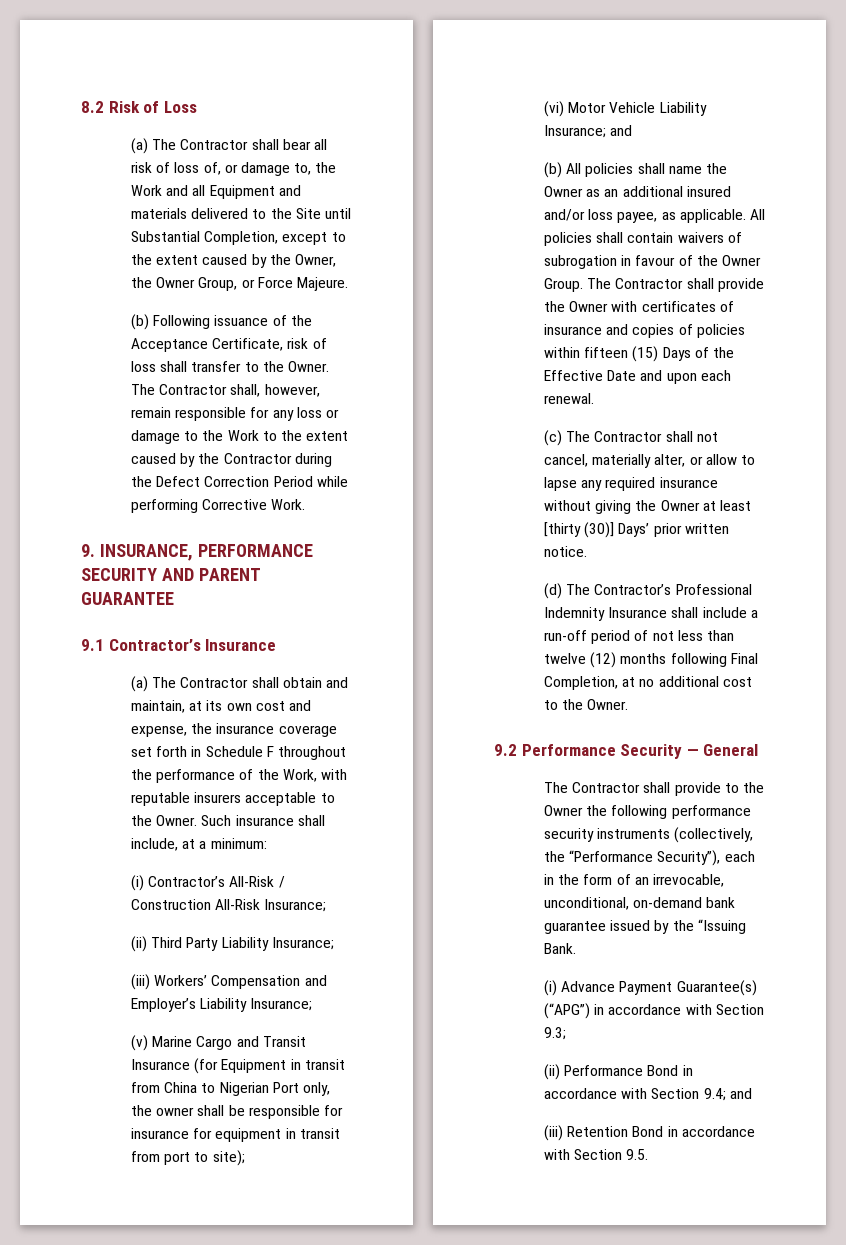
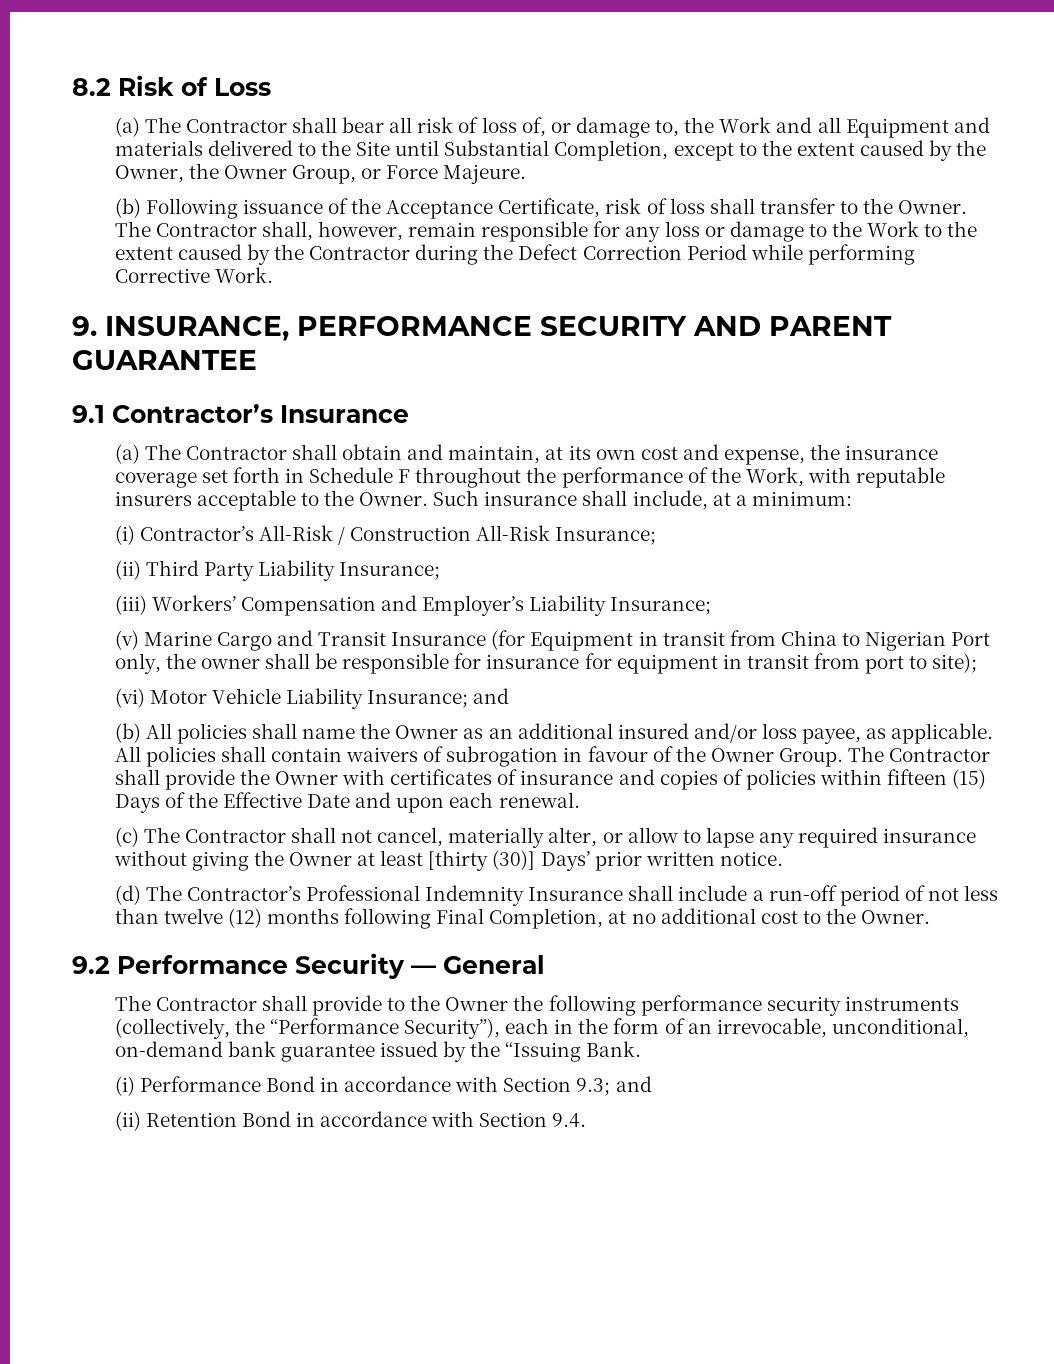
[561,980,757,996] [544,1003,764,1019] [544,1027,567,1040] [544,1064,561,1080] Advance Payment Guarantee(s) (“APG”) in accordance with Section 9.3; // (ii) -> (135, 1086) none
[703,1088,752,1101] [544,1125,564,1141] 9.4; and // (iii) -> [576,1076,652,1096] [114,1111,141,1131] 9.3; and // (ii)
[626,1149,649,1160] 9.5. -> [552,1113,587,1128] 9.4.

